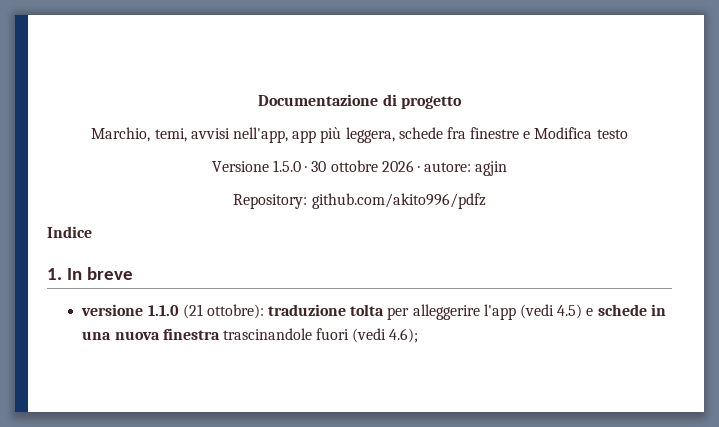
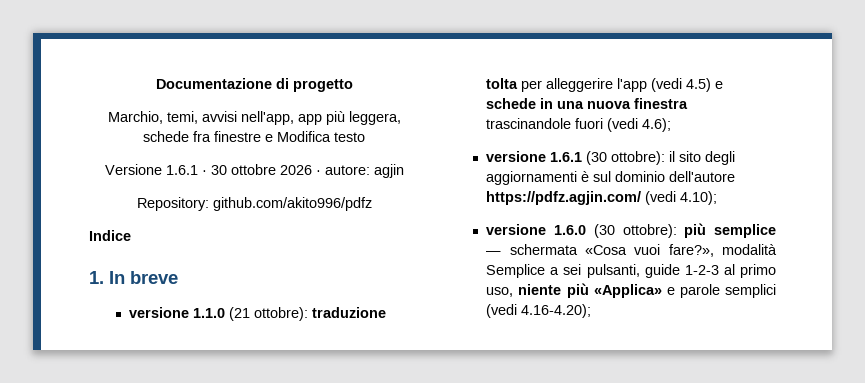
[272,160,301,172] 1.5.0 -> [165,165,198,175] 1.6.1
(419, 335) none -> [486,151,736,165] [486,171,736,185] [486,191,718,205] [486,223,776,238] [486,244,777,257] [486,264,776,278] [486,283,776,298] [486,304,592,318] // versione 1.6.1 (30 ottobre): il sito degli aggiornamenti è sul dominio dell'autore https://pdfz.agjin.com/ (vedi 4.10); // versione 1.6.0 (30 ottobre): più semplice — schermata «Cosa vuoi fare?», modalità Semplice a sei pulsanti, guide 1-2-3 al primo uso, niente più «Applica» e parole semplici (vedi 4.16-4.20);

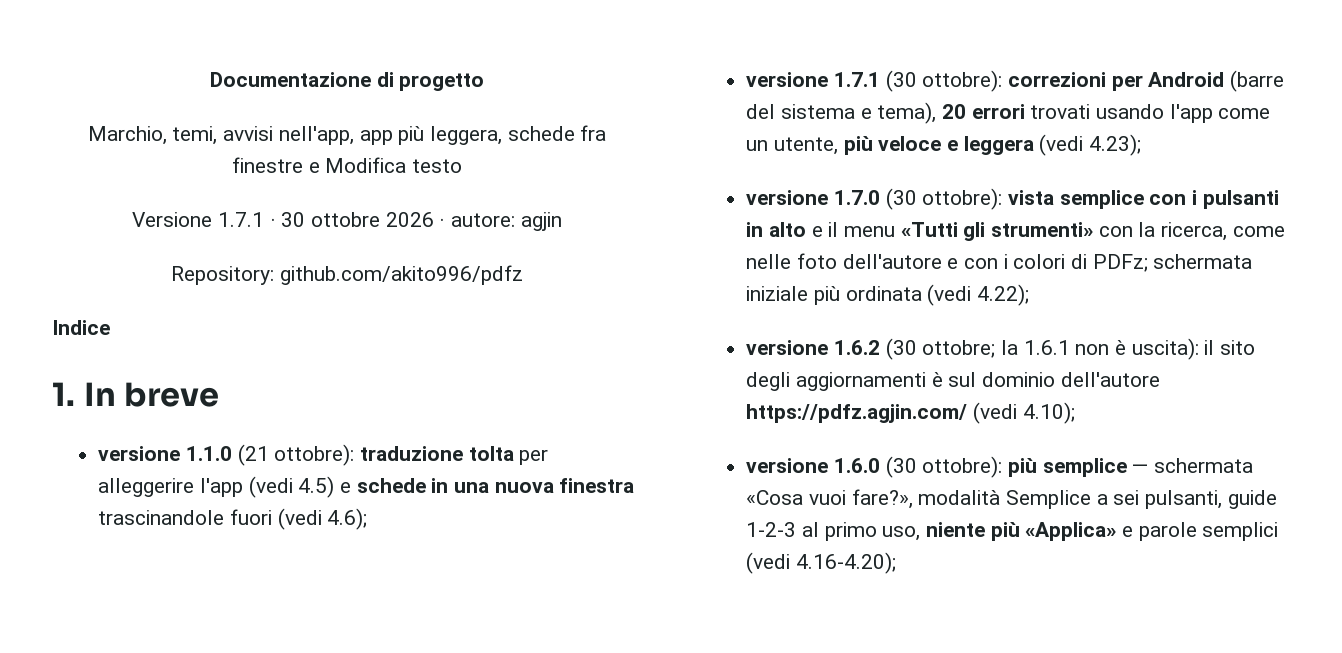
[165,165,198,175] 1.6.1 -> [217,212,264,227] 1.7.1
[550,151,666,165] 1.6.1 (30 ottobre): -> [833,70,1285,92] [746,102,1271,124] [746,134,1142,156] [746,188,1279,210] [746,222,1285,241] [746,253,1253,272] [746,284,1029,306] [746,338,1199,360] 1.7.1 (30 ottobre): correzioni per Android (barre del sistema e tema), 20 errori trovati usando l'app come un utente, più veloce e leggera (vedi 4.23); // versione 1.7.0 (30 ottobre): vista semplice con i pulsanti in alto e il menu «Tutti gli strumenti» con la ricerca, come nelle foto dell'autore e con i colori di PDFz; schermata iniziale più ordinata (vedi 4.22); // versione 1.6.2 (30 ottobre; la 1.6.1 non è uscita):

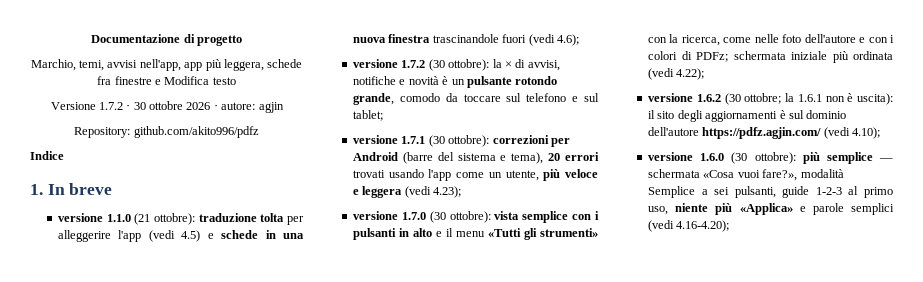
[217,212,264,227] 1.7.1 -> [98,102,123,110] 1.7.2
(368, 519) none -> [353,59,560,71] [353,76,558,88] [353,93,599,105] [353,110,384,121] // versione 1.7.2 (30 ottobre): la × di avvisi, notifiche e novità è un pulsante rotondo grande, comodo da toccare sul telefono e sul tablet;

